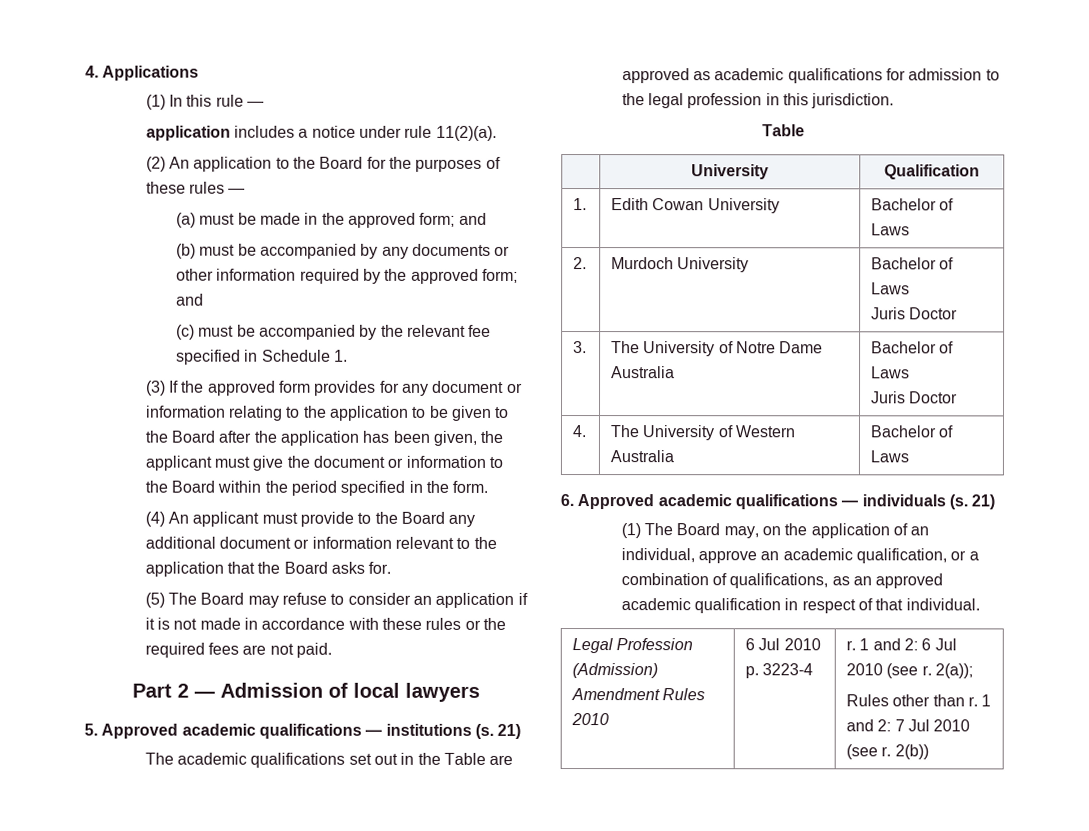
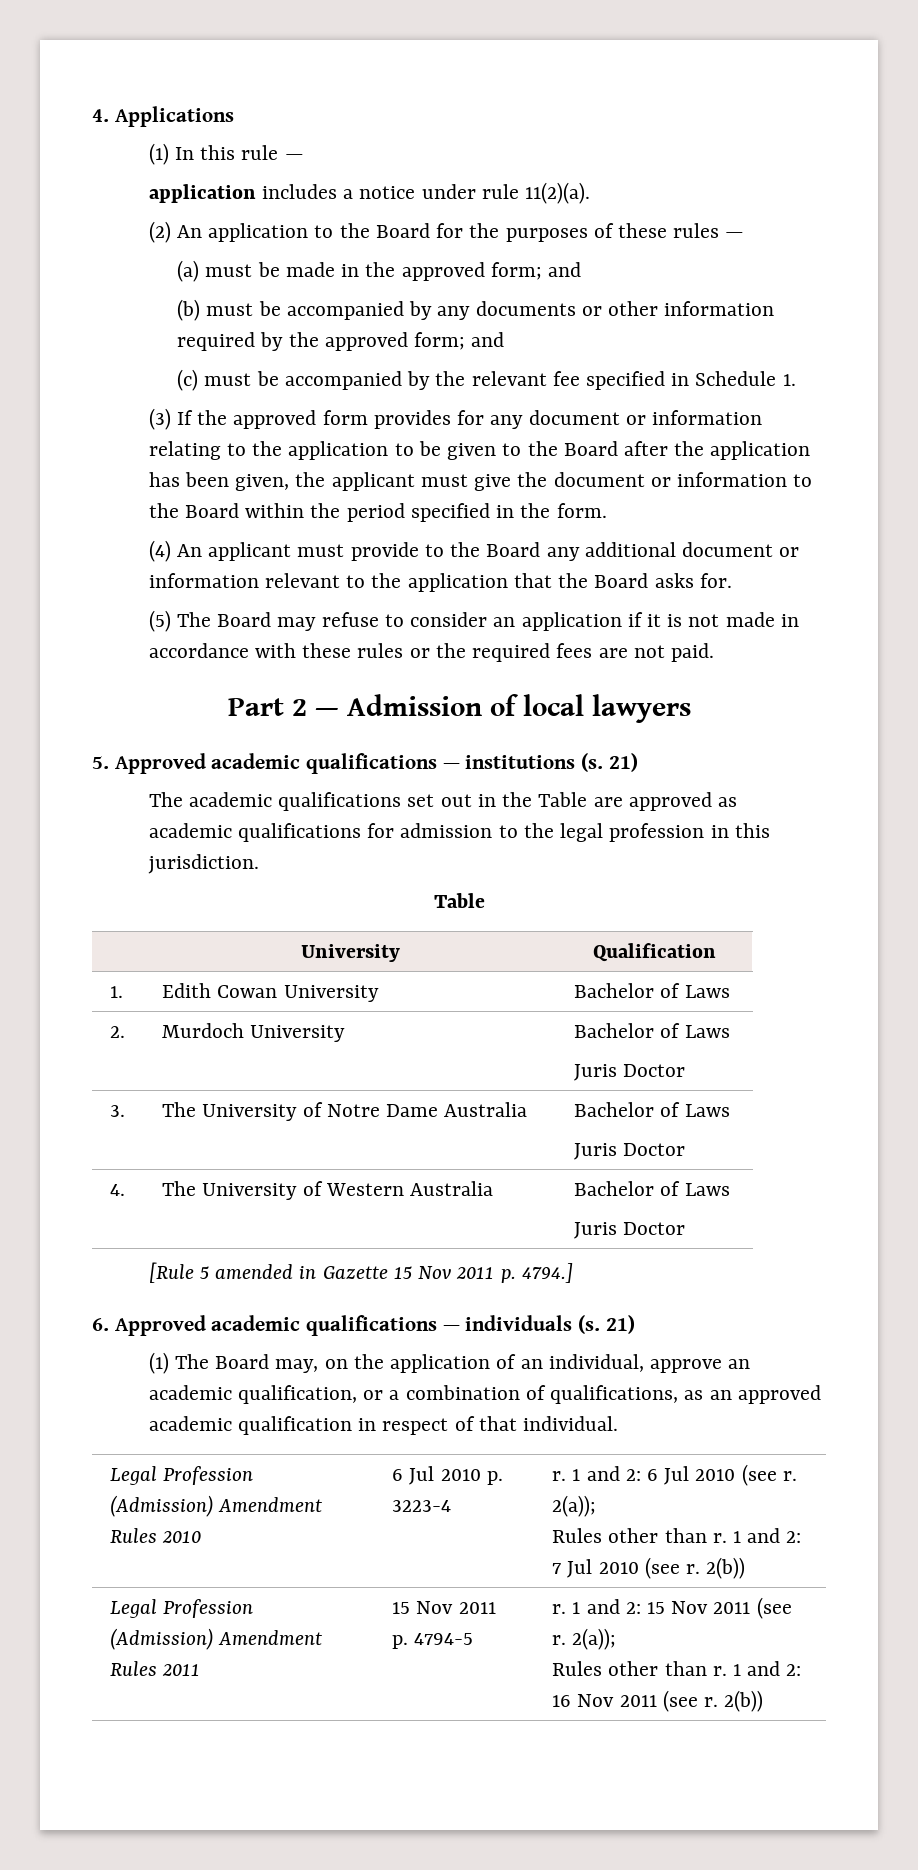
(910, 456) none -> [574,1222,686,1239] [148,1262,573,1283] // Juris Doctor // [Rule 5 amended in Gazette 15 Nov 2011 p. 4794.]
(929, 752) none -> [110,1599,254,1618] [110,1628,323,1650] [110,1661,201,1676] [392,1601,496,1614] [392,1633,474,1649] [552,1597,792,1619] [552,1628,617,1650] [552,1661,802,1676] [552,1690,764,1712] // Legal Profession (Admission) Amendment Rules 2011 | 15 Nov 2011 p. 4794-5 | r. 1 and 2: 15 Nov 2011 (see r. 2(a)); // Rules other than r. 1 and 2: 16 Nov 2011 (see r. 2(b))

